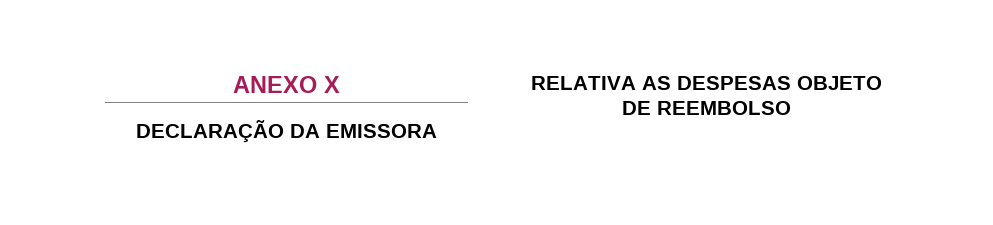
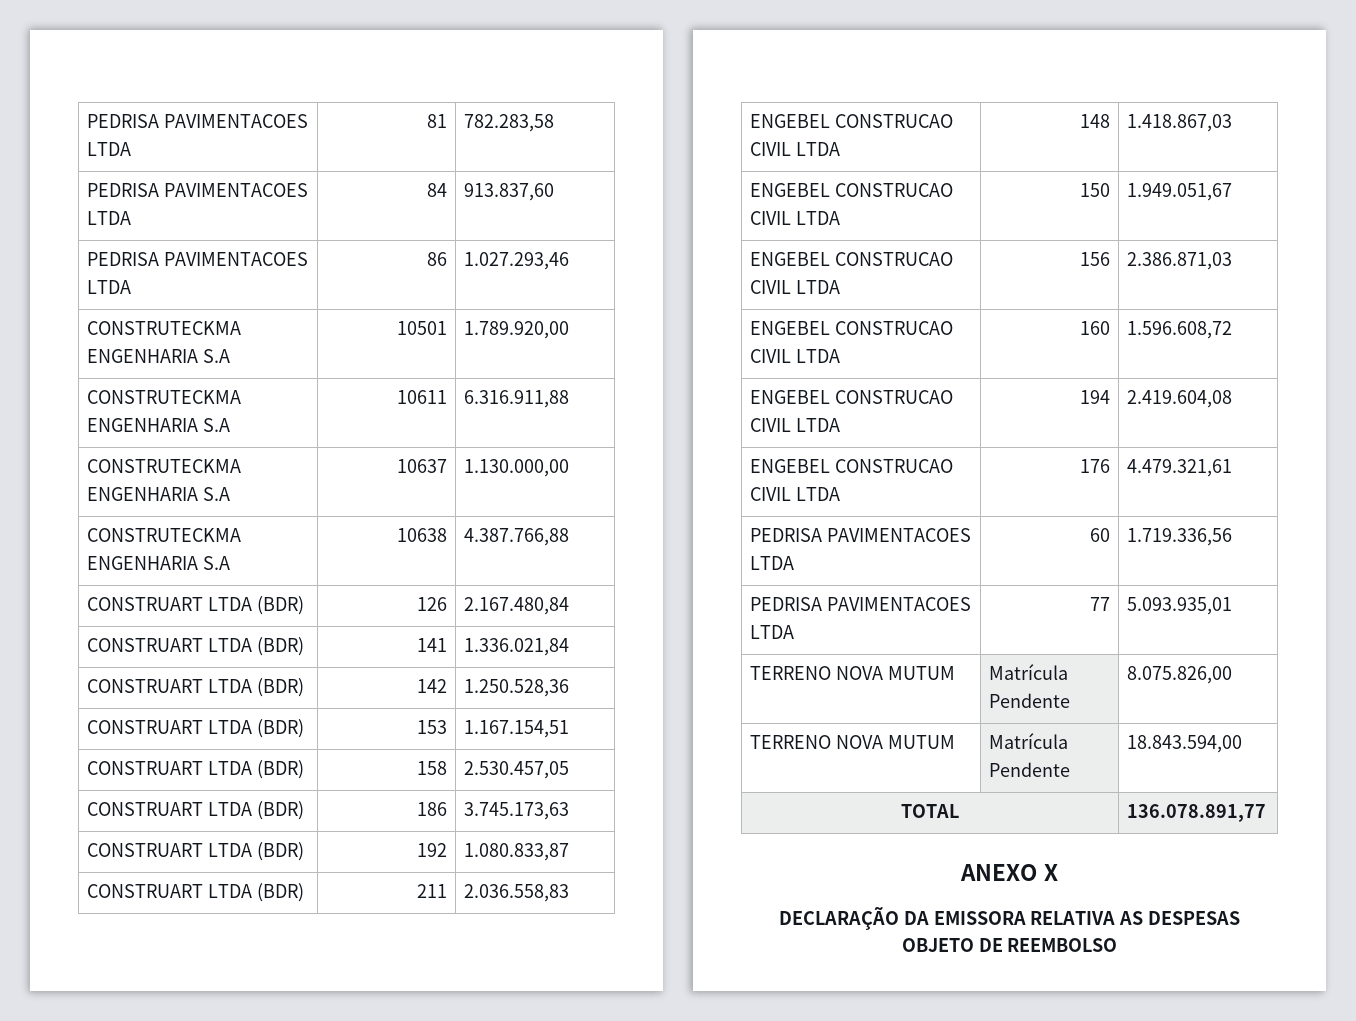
(233, 84) none -> [87,114,309,128] [87,142,132,156] [426,114,447,128] [464,114,555,132] [87,183,309,197] [87,211,132,225] [426,183,447,197] [464,183,555,201] [87,252,309,266] [87,280,132,294] [426,252,447,266] [464,252,570,270] [87,321,242,335] [87,349,231,363] [396,321,447,335] [464,321,570,339] [87,390,242,404] [87,418,231,432] [396,390,447,404] [464,390,570,408] [87,459,242,473] [87,487,231,501] [396,459,447,473] [464,459,570,477] [87,528,242,542] [87,556,231,570] [396,528,447,542] [464,528,570,546] [87,596,305,615] [416,597,447,611] [464,597,570,615] [87,637,305,656] [416,638,447,652] [464,638,570,656] [87,678,305,697] [416,679,447,693] [464,679,570,697] [87,719,305,738] [416,720,447,734] [464,720,570,738] [87,760,305,779] [416,761,447,775] [464,761,570,779] [87,801,305,820] [416,802,447,816] [464,802,570,820] [87,842,305,861] [416,843,447,857] [464,843,570,861] [87,883,305,902] [416,884,447,898] [464,884,570,902] [750,114,954,128] [750,142,841,156] [1079,114,1110,128] [1127,114,1233,132] [750,183,954,197] [750,211,841,225] [1079,183,1110,197] [1127,183,1233,201] [750,252,954,266] [750,280,841,294] [1079,252,1110,266] [1127,252,1233,270] [750,321,954,335] [750,349,841,363] [1079,321,1110,335] [1127,321,1233,339] [750,390,954,404] [750,418,841,432] [1079,390,1110,404] [1127,390,1233,408] [750,459,954,473] [750,487,841,501] [1079,459,1110,473] [1127,459,1233,477] [750,528,972,542] [750,556,795,570] [1089,528,1110,542] [1127,528,1233,546] [750,597,972,611] [750,625,795,639] [1089,597,1110,611] [1127,597,1233,615] [750,666,956,680] [989,664,1069,680] [989,693,1071,708] [1127,666,1233,684] [750,735,956,749] [989,733,1069,749] [989,762,1071,777] [1127,735,1243,753] [901,804,959,818] [1127,804,1267,822] PEDRISA PAVIMENTACOES LTDA | 81 | 782.283,58 // PEDRISA PAVIMENTACOES LTDA | 84 | 913.837,60 // PEDRISA PAVIMENTACOES LTDA | 86 | 1.027.293,46 // CONSTRUTECKMA ENGENHARIA S.A | 10501 | 1.789.920,00 // CONSTRUTECKMA ENGENHARIA S.A | 10611 | 6.316.911,88 // CONSTRUTECKMA ENGENHARIA S.A | 10637 | 1.130.000,00 // CONSTRUTECKMA ENGENHARIA S.A | 10638 | 4.387.766,88 // CONSTRUART LTDA (BDR) | 126 | 2.167.480,84 // CONSTRUART LTDA (BDR) | 141 | 1.336.021,84 // CONSTRUART LTDA (BDR) | 142 | 1.250.528,36 // CONSTRUART LTDA (BDR) | 153 | 1.167.154,51 // CONSTRUART LTDA (BDR) | 158 | 2.530.457,05 // CONSTRUART LTDA (BDR) | 186 | 3.745.173,63 // CONSTRUART LTDA (BDR) | 192 | 1.080.833,87 // CONSTRUART LTDA (BDR) | 211 | 2.036.558,83 // ENGEBEL CONSTRUCAO CIVIL LTDA | 148 | 1.418.867,03 // ENGEBEL CONSTRUCAO CIVIL LTDA | 150 | 1.949.051,67 // ENGEBEL CONSTRUCAO CIVIL LTDA | 156 | 2.386.871,03 // ENGEBEL CONSTRUCAO CIVIL LTDA | 160 | 1.596.608,72 // ENGEBEL CONSTRUCAO CIVIL LTDA | 194 | 2.419.604,08 // ENGEBEL CONSTRUCAO CIVIL LTDA | 176 | 4.479.321,61 // PEDRISA PAVIMENTACOES LTDA | 60 | 1.719.336,56 // PEDRISA PAVIMENTACOES LTDA | 77 | 5.093.935,01 // TERRENO NOVA MUTUM | Matrícula Pendente | 8.075.826,00 // TERRENO NOVA MUTUM | Matrícula Pendente | 18.843.594,00 // TOTAL | 136.078.891,77 //

